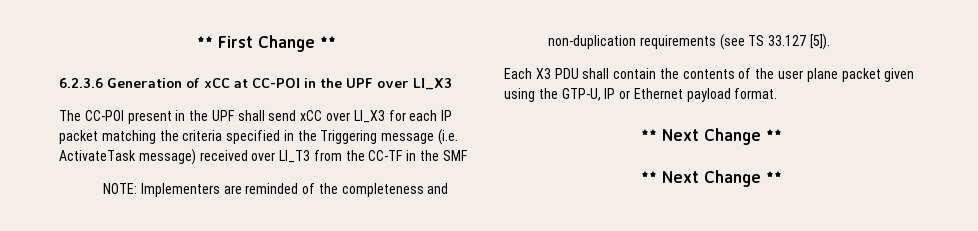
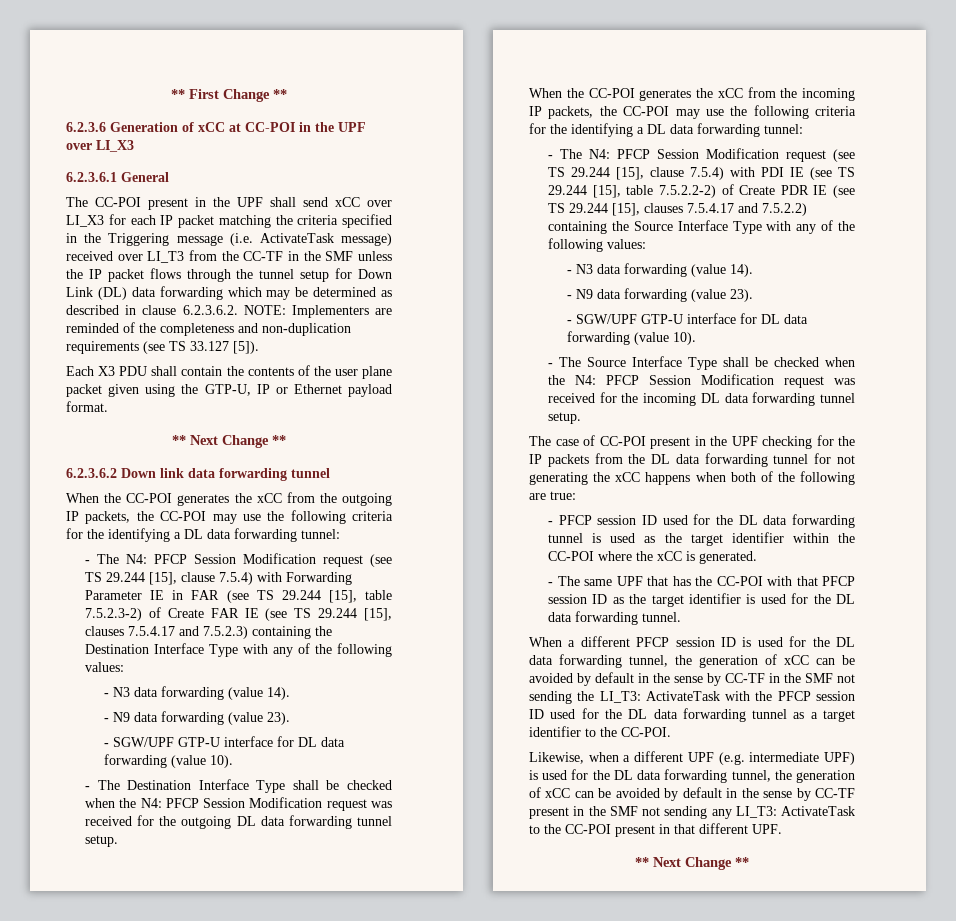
(452, 84) none -> [66,172,169,182] // 6.2.3.6.1 General
(467, 155) // -> [358,251,392,261] [66,268,392,282] [66,286,392,300] [66,305,238,315] unless the IP packet flows through the tunnel setup for Down Link (DL) data forwarding which may be determined as described in clause 6.2.3.6.2.
(782, 135) none -> [66,468,330,481] [66,492,392,506] [66,510,393,524] [66,528,340,542] [85,553,392,567] [85,572,353,585] [85,590,393,603] [85,607,393,621] [85,626,333,639] [85,643,393,657] [85,662,125,672] [104,686,291,700] [104,711,291,725] [104,736,346,747] [104,754,234,768] [85,779,393,793] [85,797,392,811] [85,815,393,829] [85,835,119,847] [529,87,855,101] [529,105,856,119] [529,123,803,137] [548,148,855,162] [548,167,855,180] [548,184,855,198] [548,203,808,216] [548,220,855,234] [548,238,647,252] [567,263,754,277] [567,288,754,302] [567,313,809,324] [567,331,697,345] [548,356,855,370] [548,374,855,388] [548,392,855,406] [548,412,582,424] [529,435,855,449] [529,453,855,467] [529,471,855,485] [529,491,576,500] [548,514,855,528] [548,532,855,546] [548,551,758,564] [548,576,855,586] [548,593,856,607] [548,611,682,625] [529,636,855,647] [529,654,855,668] [529,672,855,686] [529,691,855,704] [529,708,855,722] [529,726,671,737] [529,751,855,765] [529,769,855,783] [529,787,855,801] [529,806,855,819] [529,823,782,837] // 6.2.3.6.2 Down link data forwarding tunnel // When the CC-POI generates the xCC from the outgoing IP packets, the CC-POI may use the following criteria for the identifying a DL data forwarding tunnel: // - The N4: PFCP Session Modification request (see TS 29.244 [15], clause 7.5.4) with Forwarding Parameter IE in FAR (see TS 29.244 [15], table 7.5.2.3-2) of Create FAR IE (see TS 29.244 [15], clauses 7.5.4.17 and 7.5.2.3) containing the Destination Interface Type with any of the following values: // - N3 data forwarding (value 14). // - N9 data forwarding (value 23). // - SGW/UPF GTP-U interface for DL data forwarding (value 10). // - The Destination Interface Type shall be checked when the N4: PFCP Session Modification request was received for the outgoing DL data forwarding tunnel setup. // When the CC-POI generates the xCC from the incoming IP packets, the CC-POI may use the following criteria for the identifying a DL data forwarding tunnel: // - The N4: PFCP Session Modification request (see TS 29.244 [15], clause 7.5.4) with PDI IE (see TS 29.244 [15], table 7.5.2.2-2) of Create PDR IE (see TS 29.244 [15], clauses 7.5.4.17 and 7.5.2.2) containing the Source Interface Type with any of the following values: // - N3 data forwarding (value 14). // - N9 data forwarding (value 23). // - SGW/UPF GTP-U interface for DL data forwarding (value 10). // - The Source Interface Type shall be checked when the N4: PFCP Session Modification request was received for the incoming DL data forwarding tunnel setup. // The case of CC-POI present in the UPF checking for the IP packets from the DL data forwarding tunnel for not generating the xCC happens when both of the following are true: // - PFCP session ID used for the DL data forwarding tunnel is used as the target identifier within the CC-POI where the xCC is generated. // - The same UPF that has the CC-POI with that PFCP session ID as the target identifier is used for the DL data forwarding tunnel. // When a different PFCP session ID is used for the DL data forwarding tunnel, the generation of xCC can be avoided by default in the sense by CC-TF in the SMF not sending the LI_T3: ActivateTask with the PFCP session ID used for the DL data forwarding tunnel as a target identifier to the CC-POI. // Likewise, when a different UPF (e.g. intermediate UPF) is used for the DL data forwarding tunnel, the generation of xCC can be avoided by default in the sense by CC-TF present in the SMF not sending any LI_T3: ActivateTask to the CC-POI present in that different UPF.

